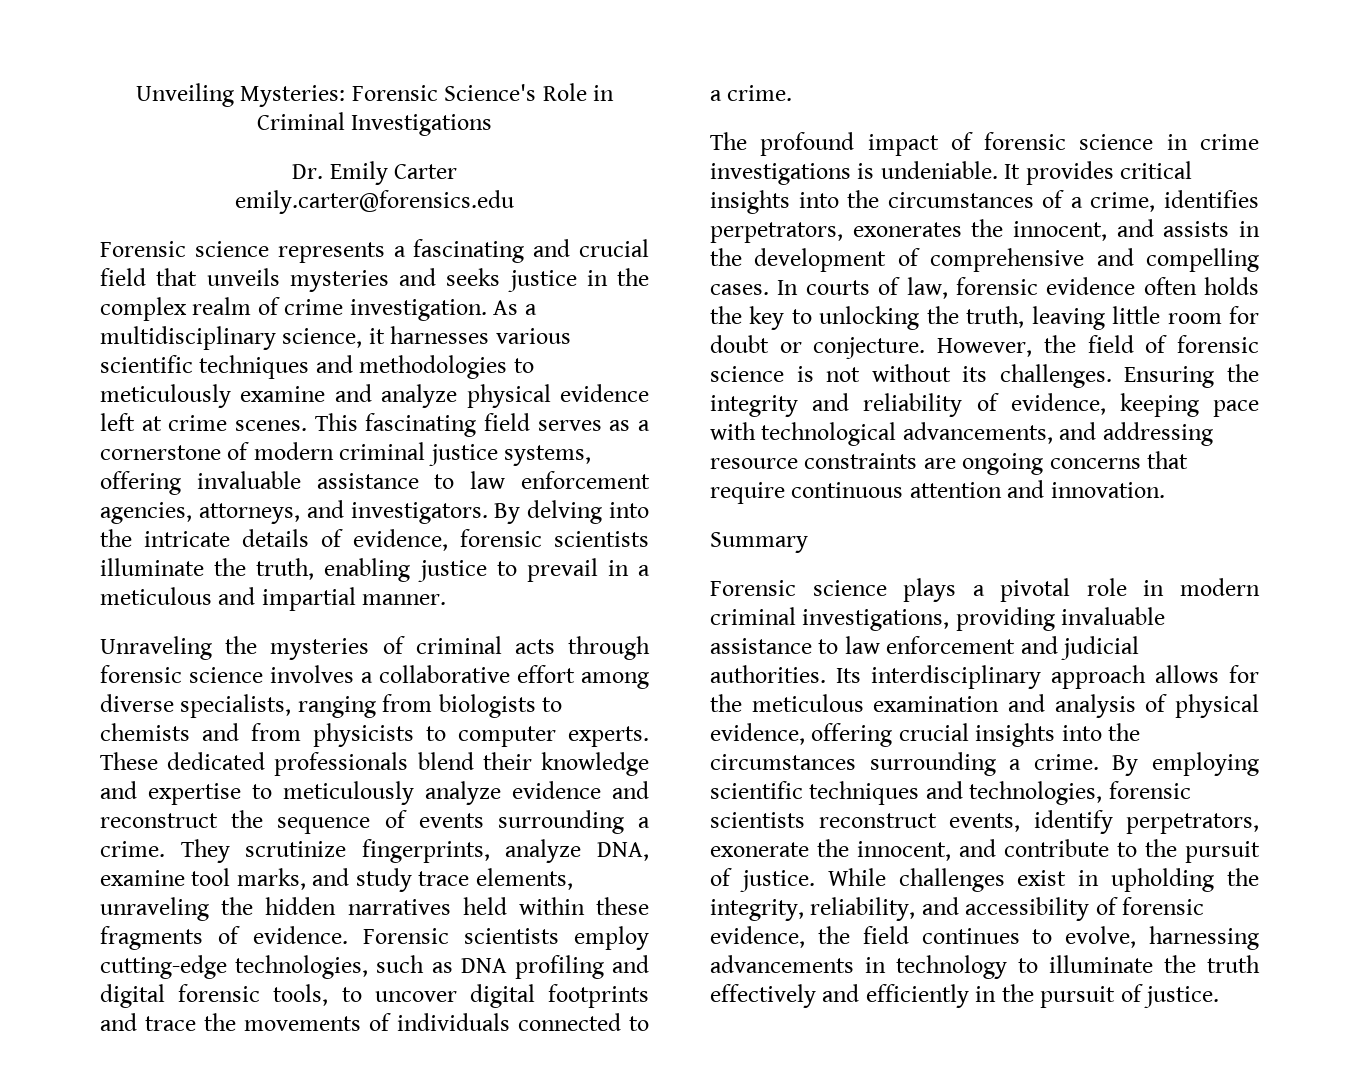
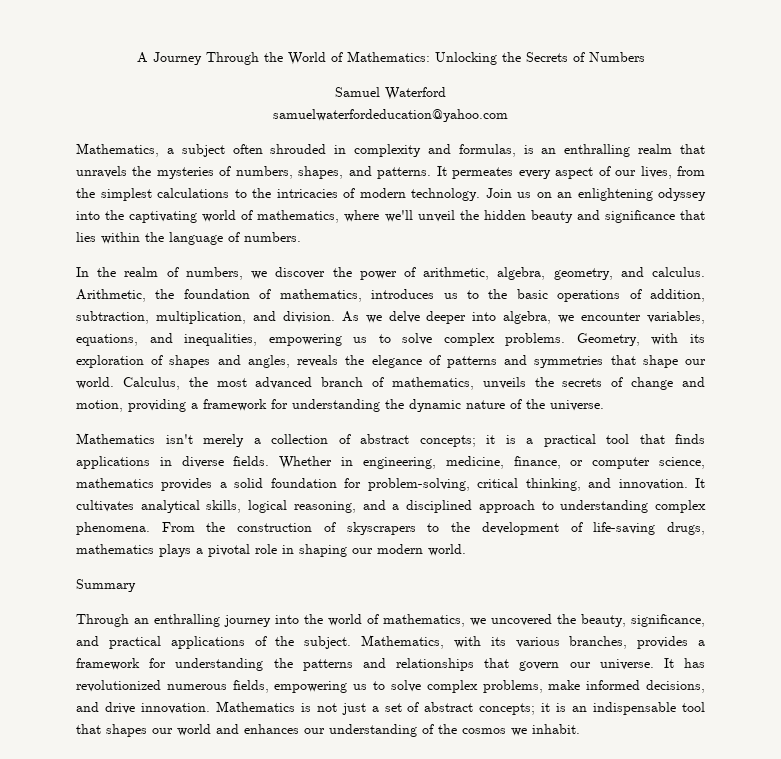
[135,83,615,107] [256,112,493,136] [292,161,457,185] [235,190,514,214] [100,239,649,263] [100,268,649,292] [100,297,537,321] [100,326,571,350] [100,355,534,379] [100,384,649,408] [100,413,650,437] [100,442,592,466] [100,471,650,495] [100,500,649,524] [100,529,649,551] [100,558,650,582] [100,587,447,611] [100,636,651,660] [100,665,649,689] [100,694,563,718] [100,723,649,747] [100,752,649,776] [100,781,649,805] [100,810,650,834] [100,839,649,863] [100,868,573,892] [100,897,649,921] [100,926,649,950] [100,955,649,979] [100,984,649,1008] [100,1013,649,1031] [710,85,793,101] [710,132,1259,156] [710,161,1193,185] [710,190,1259,214] [710,219,1260,243] [710,248,1259,272] [710,277,1259,299] [710,306,1259,330] [710,335,1259,359] [710,364,1259,388] [710,393,1259,417] [710,422,1213,446] [710,451,1189,475] [710,480,1165,504] [710,532,808,553] [710,580,887,596] Unveiling Mysteries: Forensic Science's Role in Criminal Investigations // Dr. Emily Carter // emily.carter@forensics.edu // Forensic science represents a fascinating and crucial field that unveils mysteries and seeks justice in the complex realm of crime investigation. As a multidisciplinary science, it harnesses various scientific techniques and methodologies to meticulously examine and analyze physical evidence left at crime scenes. This fascinating field serves as a cornerstone of modern criminal justice systems, offering invaluable assistance to law enforcement agencies, attorneys, and investigators. By delving into the intricate details of evidence, forensic scientists illuminate the truth, enabling justice to prevail in a meticulous and impartial manner. // Unraveling the mysteries of criminal acts through forensic science involves a collaborative effort among diverse specialists, ranging from biologists to chemists and from physicists to computer experts. These dedicated professionals blend their knowledge and expertise to meticulously analyze evidence and reconstruct the sequence of events surrounding a crime. They scrutinize fingerprints, analyze DNA, examine tool marks, and study trace elements, unraveling the hidden narratives held within these fragments of evidence. Forensic scientists employ cutting-edge technologies, such as DNA profiling and digital forensic tools, to uncover digital footprints and trace the movements of individuals connected to a crime. // The profound impact of forensic science in crime investigations is undeniable. It provides critical insights into the circumstances of a crime, identifies perpetrators, exonerates the innocent, and assists in the development of comprehensive and compelling cases. In courts of law, forensic evidence often holds the key to unlocking the truth, leaving little room for doubt or conjecture. However, the field of forensic science is not without its challenges. Ensuring the integrity and reliability of evidence, keeping pace with technological advancements, and addressing resource constraints are ongoing concerns that require continuous attention and innovation. // Summary // Forensic science -> [136,51,645,65] [335,87,446,100] [273,109,508,122] [76,143,705,157] [76,166,705,179] [76,188,706,201] [76,210,705,223] [76,232,301,245] [76,267,705,280] [76,289,705,302] [76,311,706,324] [76,333,705,346] [76,355,706,368] [76,377,705,390] [76,399,604,412] [76,433,705,447] [76,456,705,469] [76,478,706,491] [76,500,707,513] [76,522,706,535] [76,544,154,554] A Journey Through the World of Mathematics: Unlocking the Secrets of Numbers // Samuel Waterford // samuelwaterfordeducation@yahoo.com // Mathematics, a subject often shrouded in complexity and formulas, is an enthralling realm that unravels the mysteries of numbers, shapes, and patterns. It permeates every aspect of our lives, from the simplest calculations to the intricacies of modern technology. Join us on an enlightening odyssey into the captivating world of mathematics, where we'll unveil the hidden beauty and significance that lies within the language of numbers. // In the realm of numbers, we discover the power of arithmetic, algebra, geometry, and calculus. Arithmetic, the foundation of mathematics, introduces us to the basic operations of addition, subtraction, multiplication, and division. As we delve deeper into algebra, we encounter variables, equations, and inequalities, empowering us to solve complex problems. Geometry, with its exploration of shapes and angles, reveals the elegance of patterns and symmetries that shape our world. Calculus, the most advanced branch of mathematics, unveils the secrets of change and motion, providing a framework for understanding the dynamic nature of the universe. // Mathematics isn't merely a collection of abstract concepts; it is a practical tool that finds applications in diverse fields. Whether in engineering, medicine, finance, or computer science, mathematics provides a solid foundation for problem-solving, critical thinking, and innovation. It cultivates analytical skills, logical reasoning, and a disciplined approach to understanding complex phenomena. From the construction of skyscrapers to the development of life-saving drugs, mathematics
[1180,578,1260,596] [710,607,1166,631] [710,636,1140,660] [710,665,1259,689] [710,694,1259,718] [710,723,1141,747] [710,752,1259,776] [710,781,1191,805] [710,810,1259,834] [710,839,1260,863] [710,868,1259,892] [710,897,1205,921] [710,926,1259,950] [710,955,1260,979] [710,984,1220,1008] modern criminal investigations, providing invaluable assistance to law enforcement and judicial authorities. Its interdisciplinary approach allows for the meticulous examination and analysis of physical evidence, offering crucial insights into the circumstances surrounding a crime. By employing scientific techniques and technologies, forensic scientists reconstruct events, identify perpetrators, exonerate the innocent, and contribute to the pursuit of justice. While challenges exist in upholding the integrity, reliability, and accessibility of forensic evidence, the field continues to evolve, harnessing advancements in technology to illuminate the truth effectively and efficiently in the pursuit of justice. -> [299,544,466,557] [76,579,136,592] [76,614,705,627] [76,635,705,649] [76,658,705,671] [76,680,705,693] [76,701,705,715] [76,724,580,737] shaping our modern world. // Summary // Through an enthralling journey into the world of mathematics, we uncovered the beauty, significance, and practical applications of the subject. Mathematics, with its various branches, provides a framework for understanding the patterns and relationships that govern our universe. It has revolutionized numerous fields, empowering us to solve complex problems, make informed decisions, and drive innovation. Mathematics is not just a set of abstract concepts; it is an indispensable tool that shapes our world and enhances our understanding of the cosmos we inhabit.

